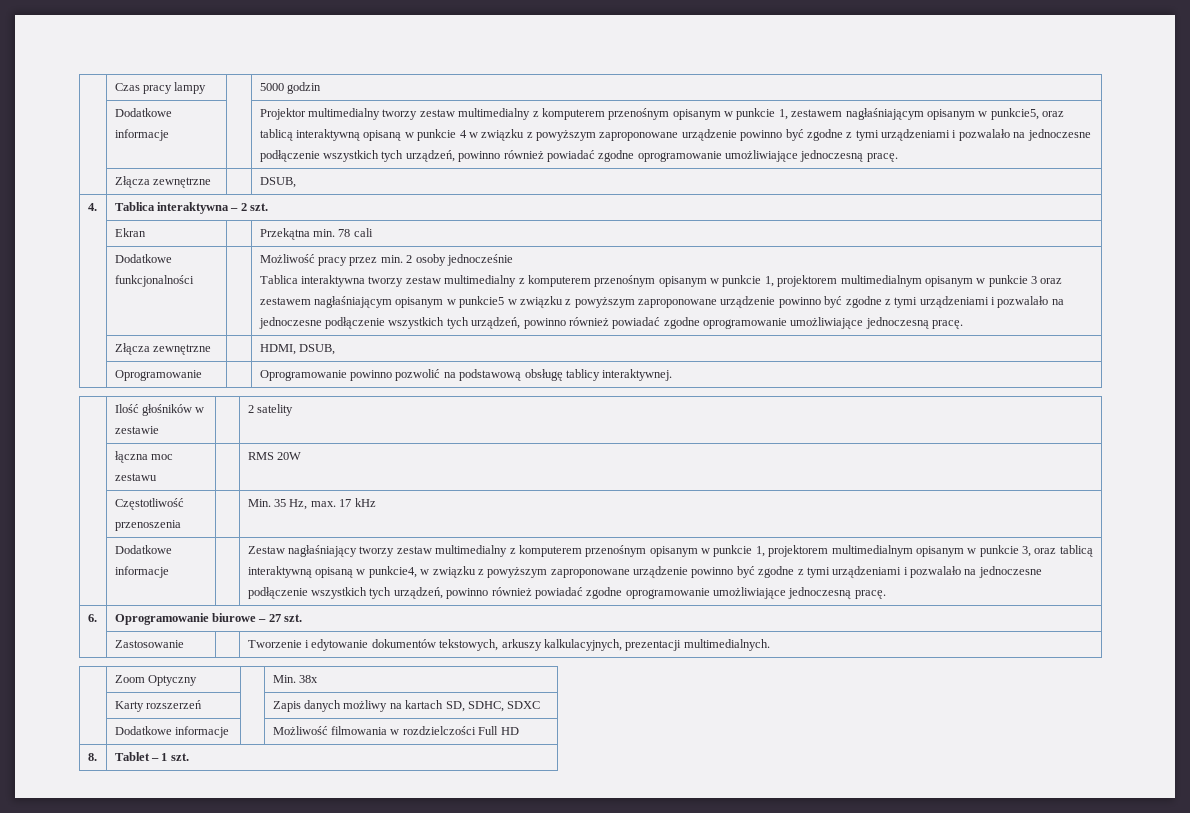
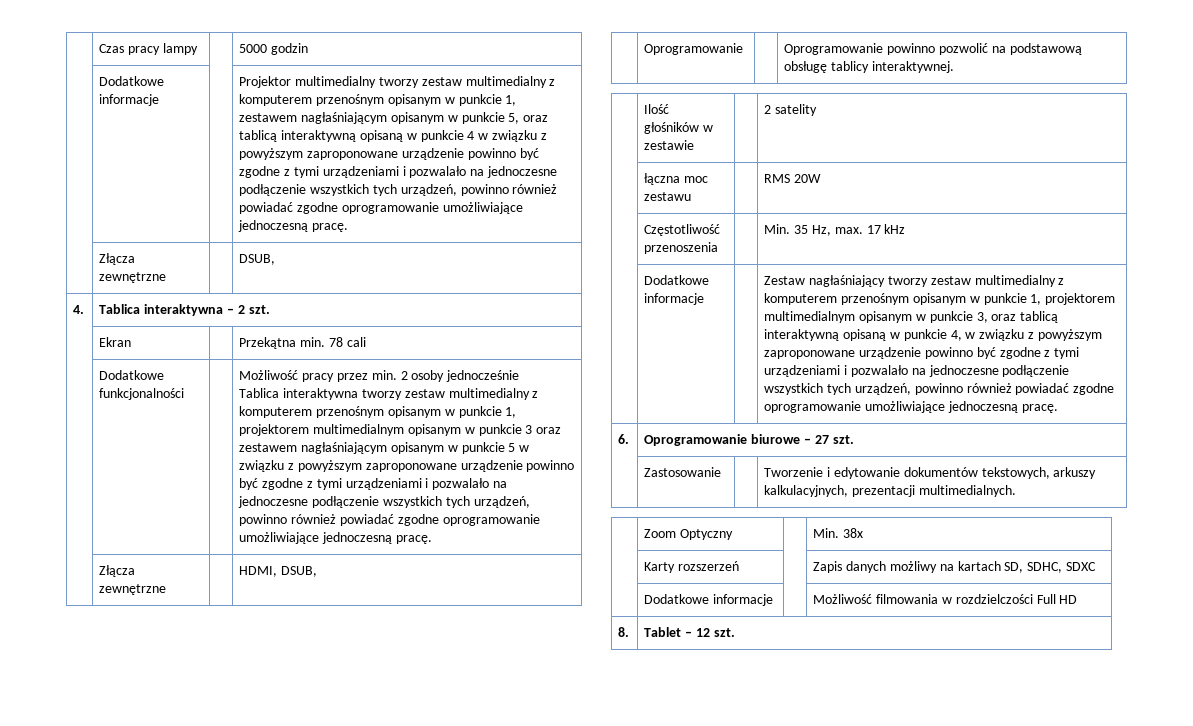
[990,108,1039,120] punkcie5, -> [461,112,520,124] punkcie 5,
[459,296,505,308] punkcie5 -> [461,442,516,454] punkcie 5
[368,566,417,578] punkcie4, -> [903,329,962,341] punkcie 4,
[161,753,168,761] 1 -> [695,628,710,637] 12

